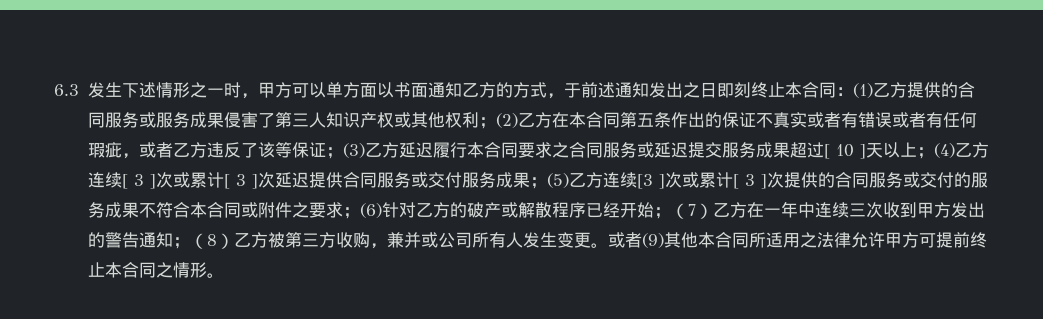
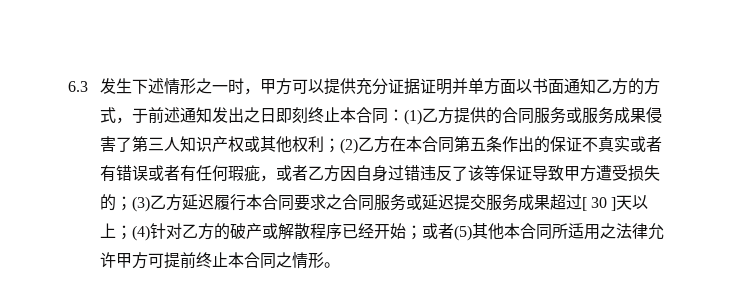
(326, 90) none -> [323,78,468,95] 提供充分证据证明并
(207, 150) none -> [339,165,420,182] 因自身过错
(326, 149) none -> [531,165,660,182] [99,194,116,211] 导致甲方遭受损失的
[835,144,854,157] 10 -> [591,197,608,208] 30
[954,142,989,158] [87,172,988,189] [87,202,382,219] 乙方连续[ 3 ]次或累计[ 3 ]次延迟提供合同服务或交付服务成果；(5)乙方连续[3 ]次或累计[ 3 ]次提供的合同服务或交付的服务成果不符合本合同或附件之要求；(6) -> (150, 233) none
[670,201,985,219] [87,232,664,249] （7）乙方在一年中连续三次收到甲方发出的警告通知；（8）乙方被第三方收购，兼并或公司所有人发生变更。或者(9) -> [421,223,472,241] 或者(5)

